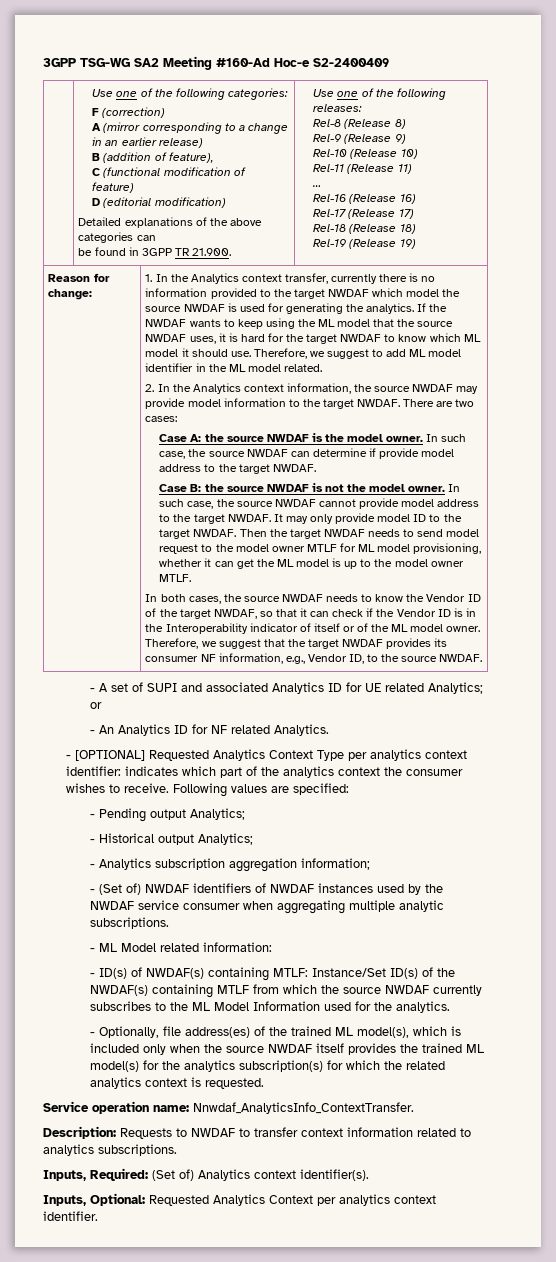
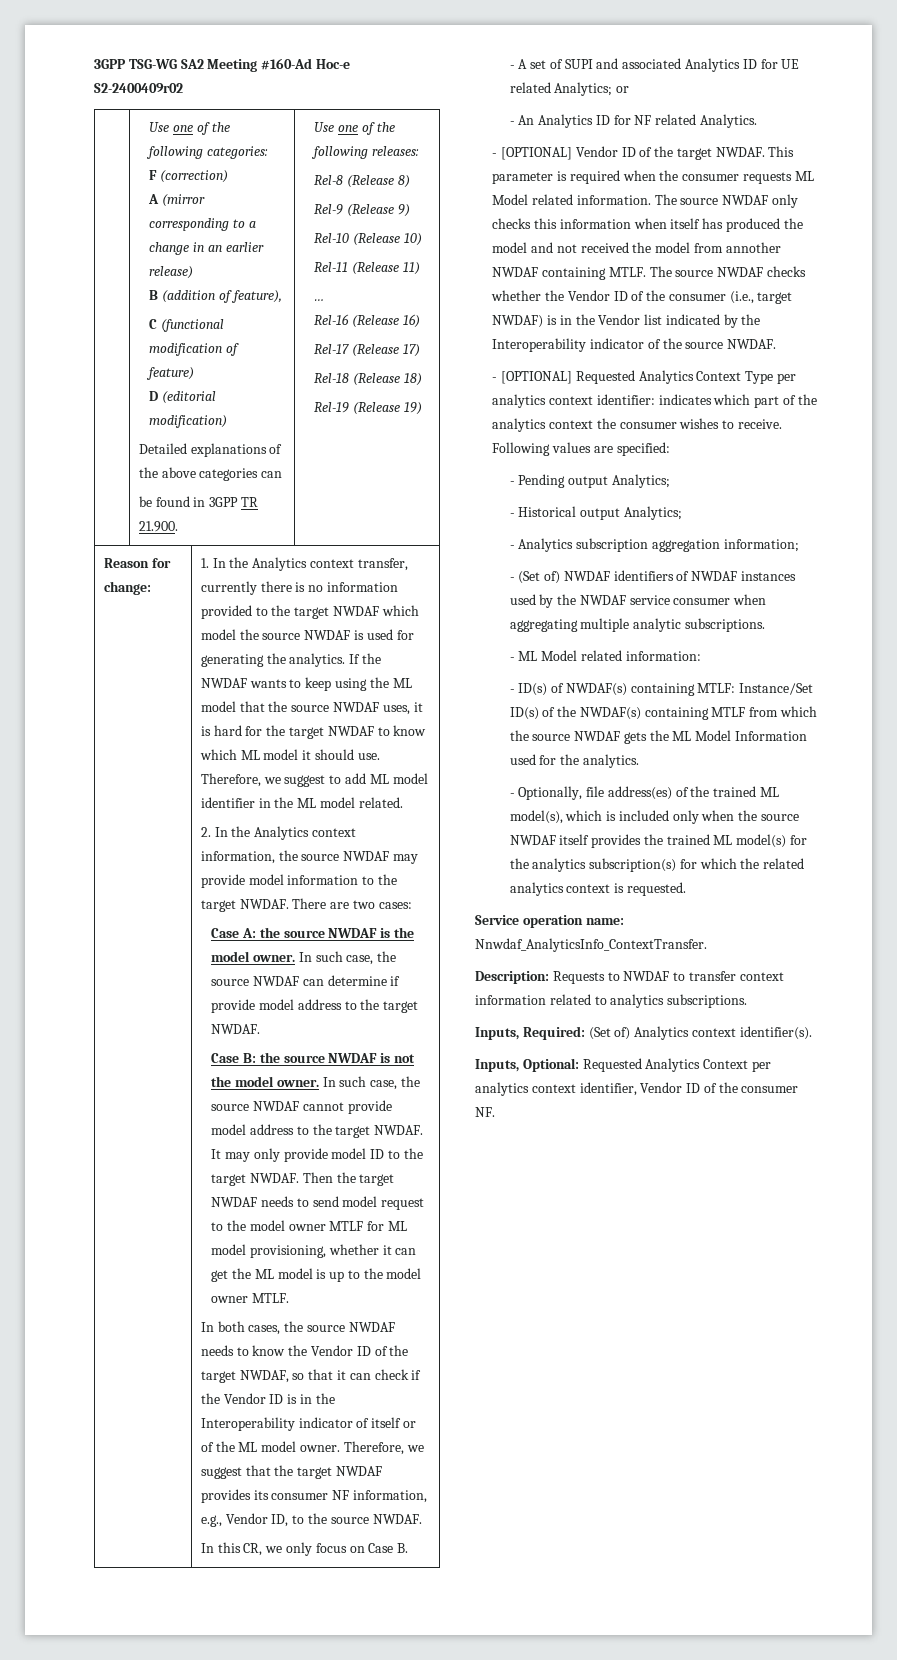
[313,58,389,67] S2-2400409 -> [94,83,183,93] S2-2400409r02
(483, 658) none -> [200,1542,409,1556] // In this CR, we only focus on Case B.
(329, 730) none -> [492,146,795,160] [492,170,814,184] [492,194,798,208] [492,218,803,232] [492,242,781,253] [492,266,806,280] [491,290,793,304] [492,314,761,328] [492,338,777,352] // - [OPTIONAL] Vendor ID of the target NWDAF. This parameter is required when the consumer requests ML Model related information. The source NWDAF only checks this information when itself has produced the model and not received the model from annother NWDAF containing MTLF. The source NWDAF checks whether the Vendor ID of the consumer (i.e., target NWDAF) is in the Vendor list indicated by the Interoperability indicator of the source NWDAF.
[432,985,482,996] [89,1001,166,1011] currently subscribes to -> [623,732,647,744] gets
[43,1211,98,1221] identifier. -> [579,1082,799,1096] [475,1107,495,1117] identifier, Vendor ID of the consumer NF.

